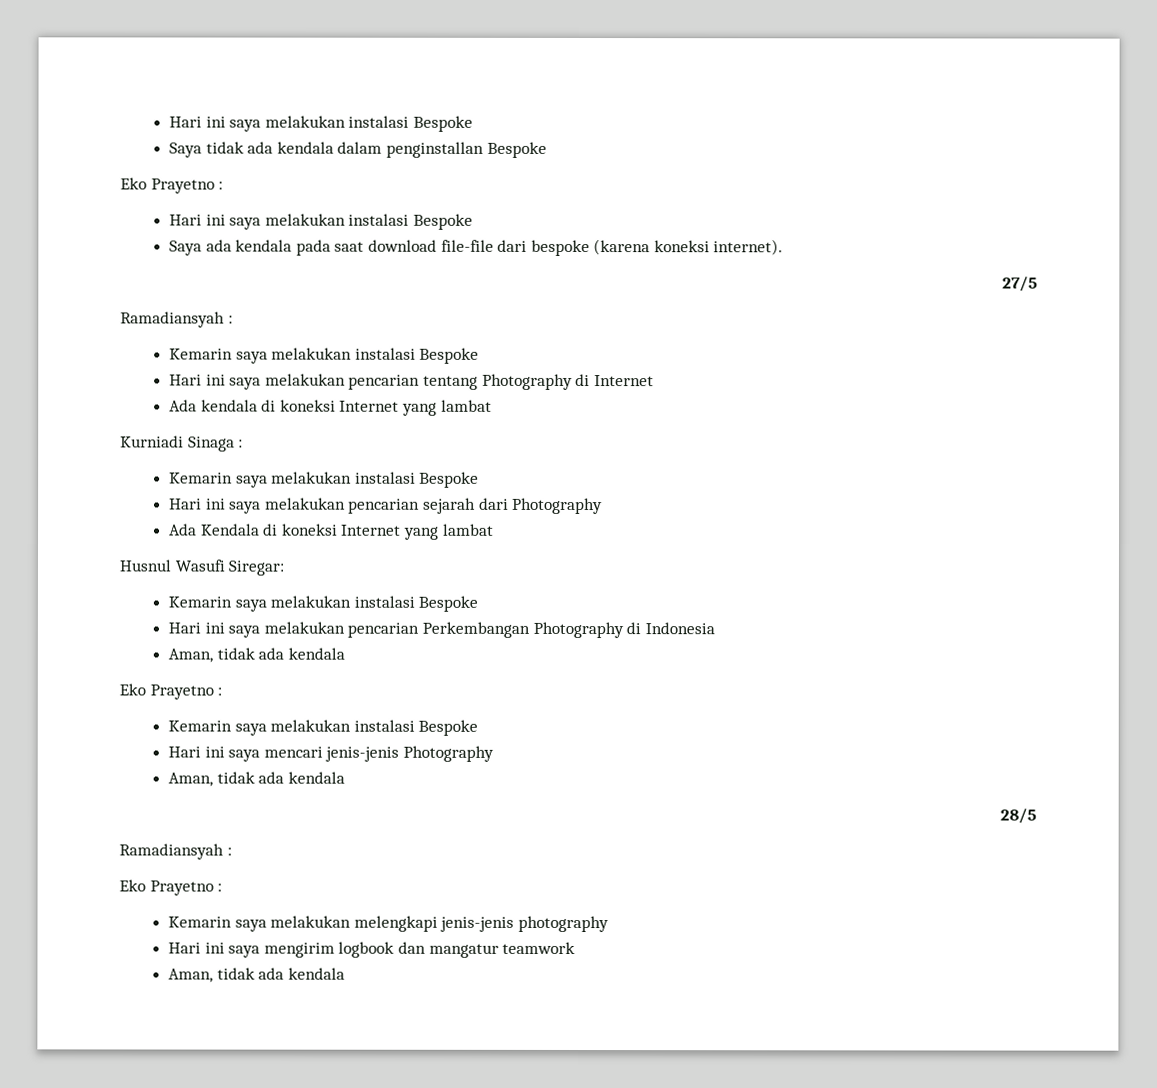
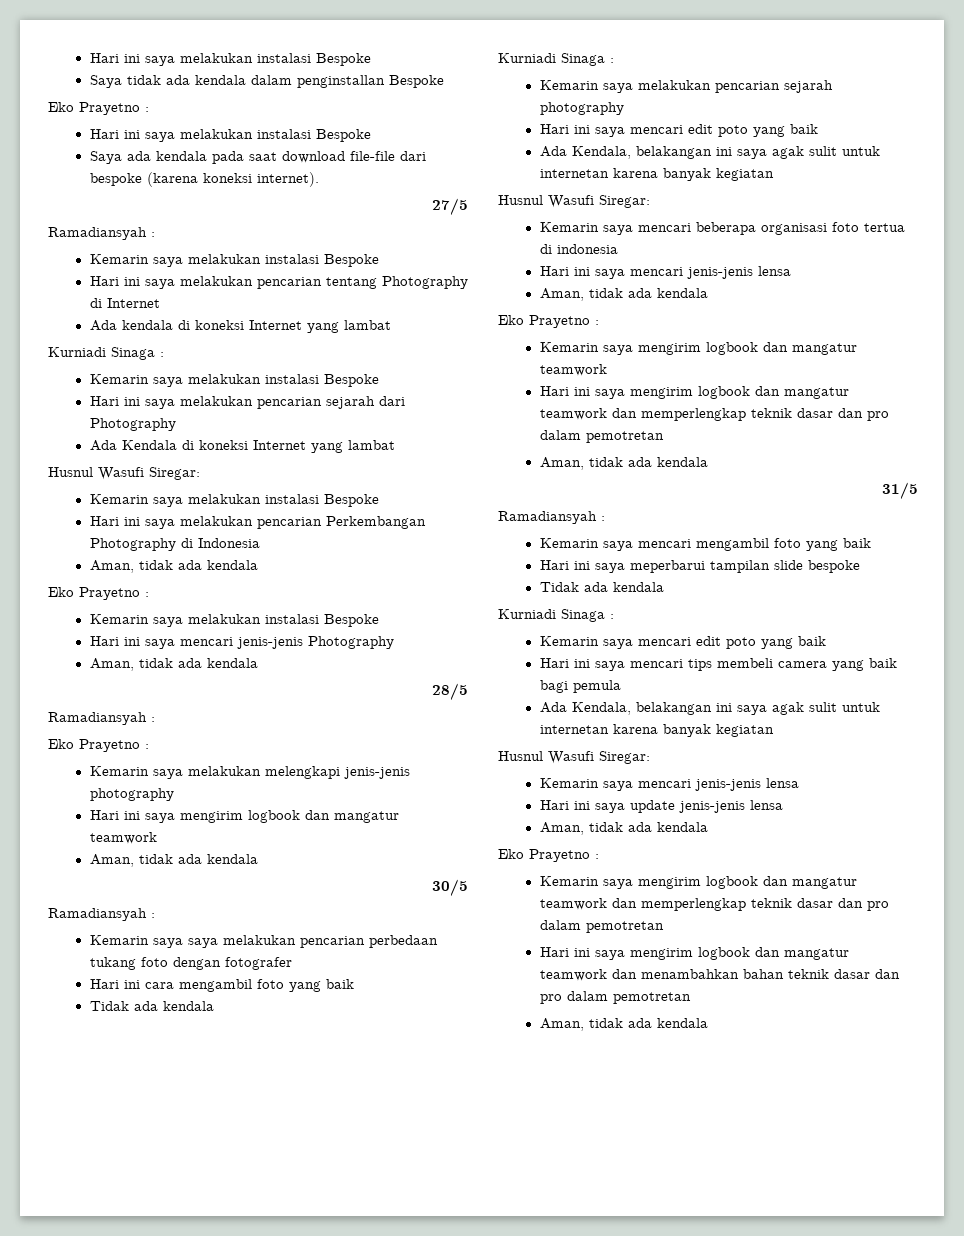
(345, 973) none -> [432,879,468,896] [48,908,155,921] [89,935,438,948] [89,957,292,970] [89,979,354,992] [89,1001,214,1011] [498,53,614,66] [539,80,833,93] [539,102,624,115] [539,124,818,137] [539,146,880,159] [539,168,774,181] [498,195,650,208] [539,222,905,235] [539,244,618,254] [539,266,791,279] [539,288,708,301] [498,315,599,328] [539,342,857,355] [539,364,607,376] [539,386,849,399] [539,408,889,421] [539,430,664,443] [539,457,708,470] [882,482,918,499] [498,511,605,524] [539,538,871,551] [539,560,860,573] [539,582,664,592] [498,609,614,622] [539,636,826,649] [539,658,897,671] [539,680,621,693] [539,702,880,715] [539,724,774,737] [498,751,650,764] [539,778,799,791] [539,800,783,813] [539,822,708,835] [498,849,599,862] [539,876,857,889] [539,898,889,911] [539,920,664,933] [539,947,849,960] [539,969,900,981] [539,991,691,1004] [539,1018,708,1031] // 30/5 // Ramadiansyah : // Kemarin saya saya melakukan pencarian perbedaan tukang foto dengan fotografer // Hari ini cara mengambil foto yang baik // Tidak ada kendala // Kurniadi Sinaga : // Kemarin saya melakukan pencarian sejarah photography // Hari ini saya mencari edit poto yang baik // Ada Kendala, belakangan ini saya agak sulit untuk internetan karena banyak kegiatan // Husnul Wasufi Siregar: // Kemarin saya mencari beberapa organisasi foto tertua di indonesia // Hari ini saya mencari jenis-jenis lensa // Aman, tidak ada kendala // Eko Prayetno : // Kemarin saya mengirim logbook dan mangatur teamwork // Hari ini saya mengirim logbook dan mangatur teamwork dan memperlengkap teknik dasar dan pro dalam pemotretan // Aman, tidak ada kendala // 31/5 // Ramadiansyah : // Kemarin saya mencari mengambil foto yang baik // Hari ini saya meperbarui tampilan slide bespoke // Tidak ada kendala // Kurniadi Sinaga : // Kemarin saya mencari edit poto yang baik // Hari ini saya mencari tips membeli camera yang baik bagi pemula // Ada Kendala, belakangan ini saya agak sulit untuk internetan karena banyak kegiatan // Husnul Wasufi Siregar: // Kemarin saya mencari jenis-jenis lensa // Hari ini saya update jenis-jenis lensa // Aman, tidak ada kendala // Eko Prayetno : // Kemarin saya mengirim logbook dan mangatur teamwork dan memperlengkap teknik dasar dan pro dalam pemotretan // Hari ini saya mengirim logbook dan mangatur teamwork dan menambahkan bahan teknik dasar dan pro dalam pemotretan // Aman, tidak ada kendala

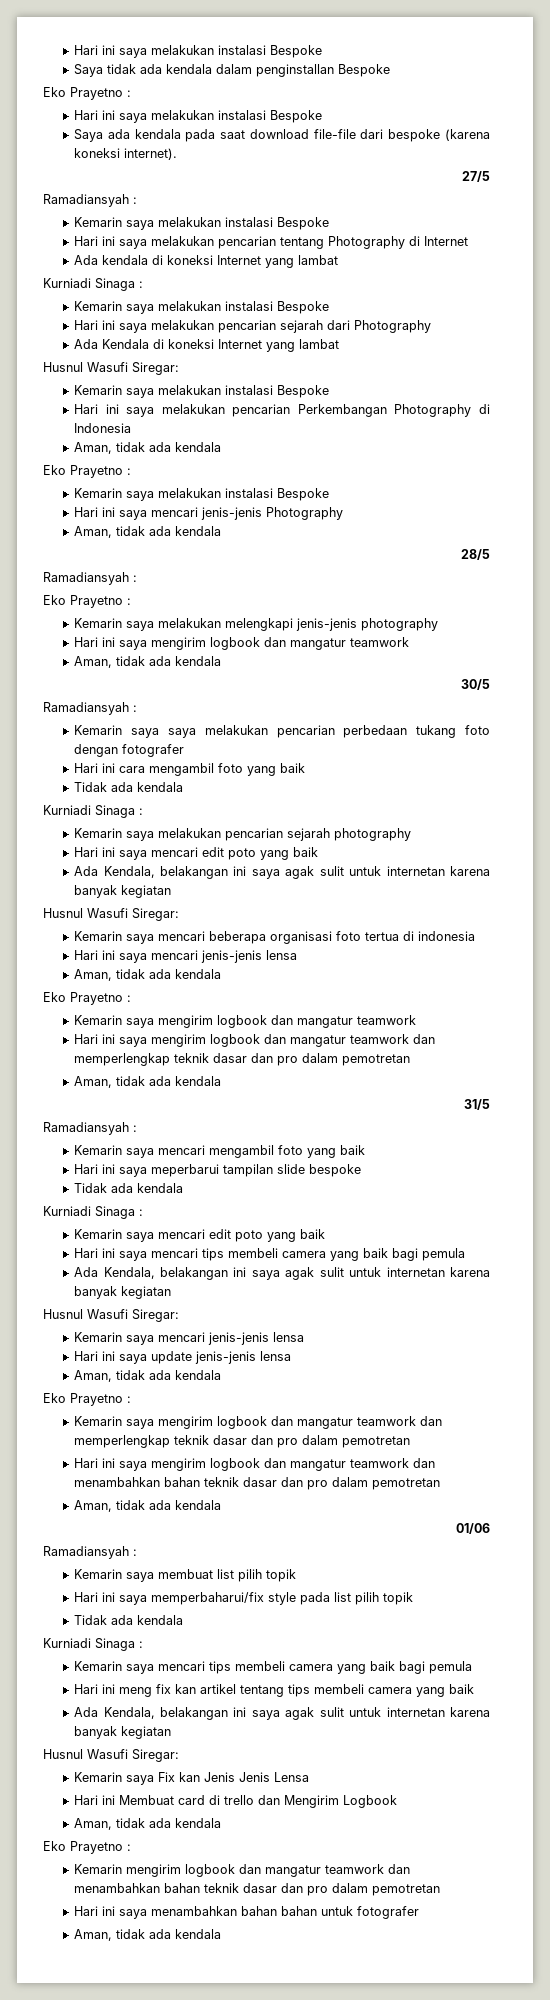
(708, 1023) none -> [456,1523,490,1534] [43,1546,137,1559] [74,1569,297,1582] [74,1592,414,1605] [74,1615,184,1625] [43,1638,143,1651] [74,1661,473,1674] [74,1684,475,1697] [74,1707,490,1720] [74,1726,172,1739] [43,1749,179,1762] [74,1772,310,1785] [74,1795,398,1808] [74,1818,222,1830] [43,1841,131,1854] [74,1864,411,1877] [74,1883,441,1896] [74,1906,420,1919] [74,1929,222,1941] // 01/06 // Ramadiansyah : // Kemarin saya membuat list pilih topik // Hari ini saya memperbaharui/fix style pada list pilih topik // Tidak ada kendala // Kurniadi Sinaga : // Kemarin saya mencari tips membeli camera yang baik bagi pemula // Hari ini meng fix kan artikel tentang tips membeli camera yang baik // Ada Kendala, belakangan ini saya agak sulit untuk internetan karena banyak kegiatan // Husnul Wasufi Siregar: // Kemarin saya Fix kan Jenis Jenis Lensa // Hari ini Membuat card di trello dan Mengirim Logbook // Aman, tidak ada kendala // Eko Prayetno : // Kemarin mengirim logbook dan mangatur teamwork dan menambahkan bahan teknik dasar dan pro dalam pemotretan // Hari ini saya menambahkan bahan bahan untuk fotografer // Aman, tidak ada kendala

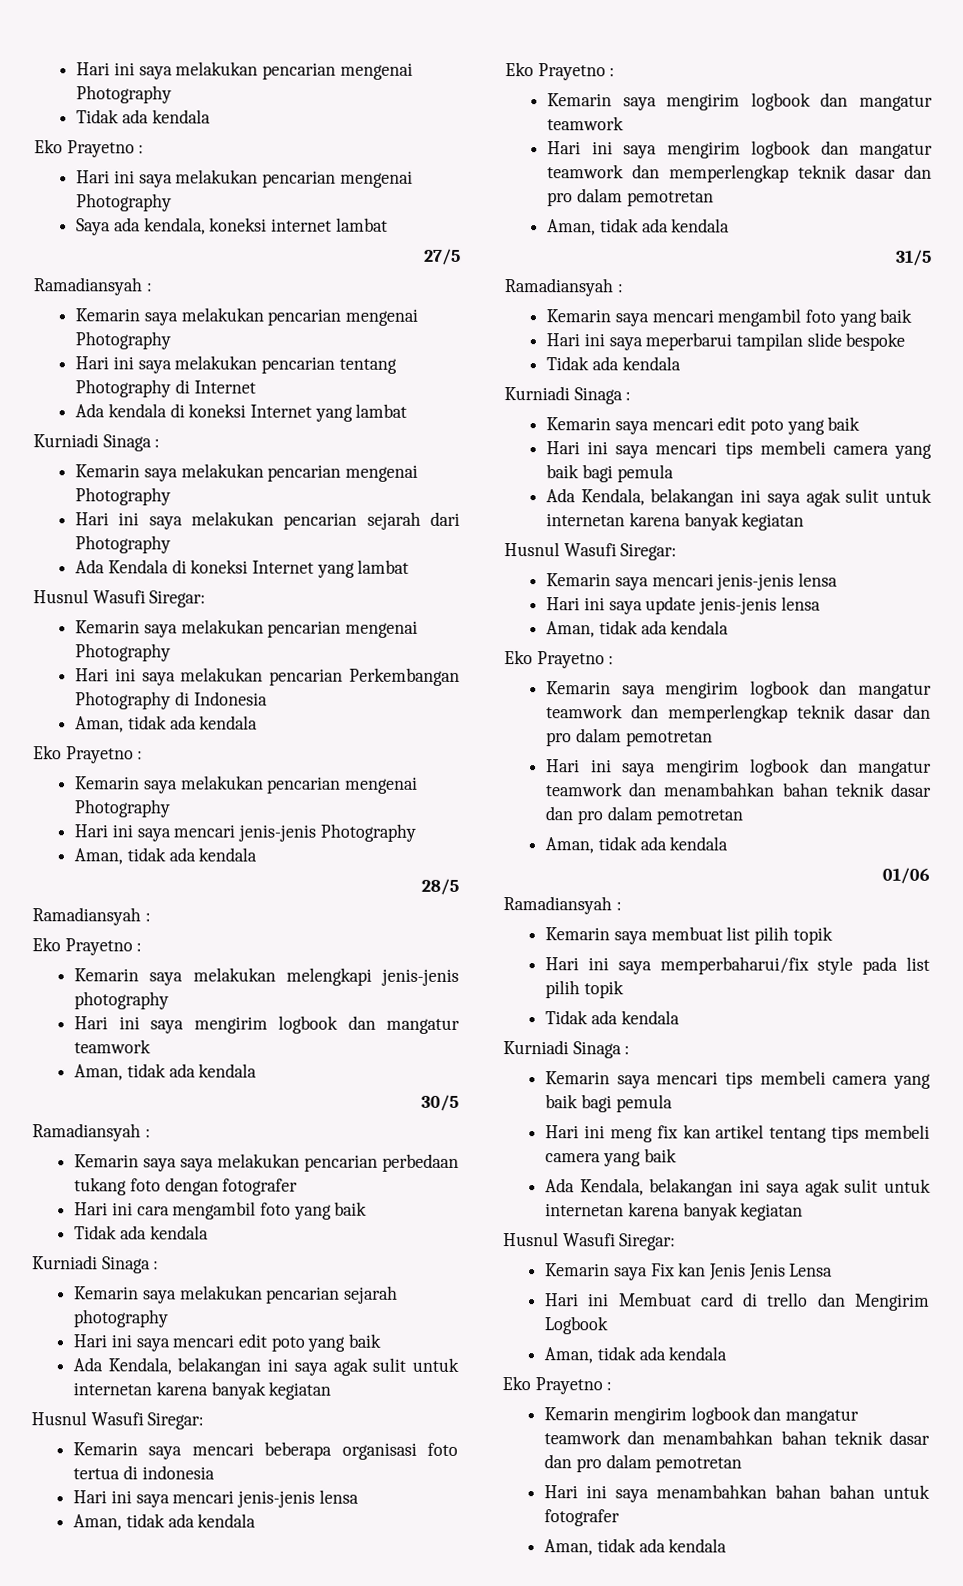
[74,45,323,58] [74,64,391,77] Hari ini saya melakukan instalasi Bespoke // Saya tidak ada kendala dalam penginstallan Bespoke -> [76,61,413,80] [76,85,173,104] [76,109,211,124] Hari ini saya melakukan pencarian mengenai Photography // Tidak ada kendala
[218,110,323,123] instalasi Bespoke -> [261,170,413,188] [76,193,173,212] pencarian mengenai Photography
[134,129,491,142] [74,148,178,160] kendala pada saat download file-file dari bespoke (karena koneksi internet). -> [143,217,388,235] kendala, koneksi internet lambat
[225,217,330,230] instalasi Bespoke -> [267,308,418,326] [75,331,172,350] pencarian mengenai Photography
[225,301,330,314] instalasi Bespoke -> [267,464,418,482] [75,487,172,506] pencarian mengenai Photography
[225,385,330,398] instalasi Bespoke -> [267,620,418,638] [75,643,172,662] pencarian mengenai Photography
[225,488,330,501] instalasi Bespoke -> [266,776,418,794] [74,799,171,818] pencarian mengenai Photography

